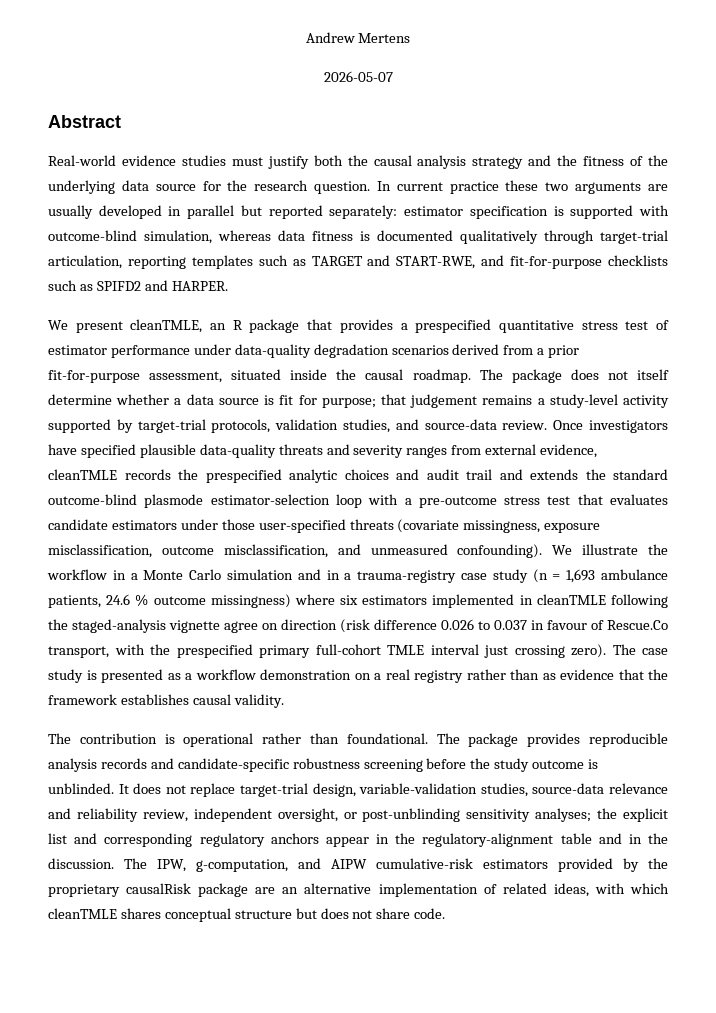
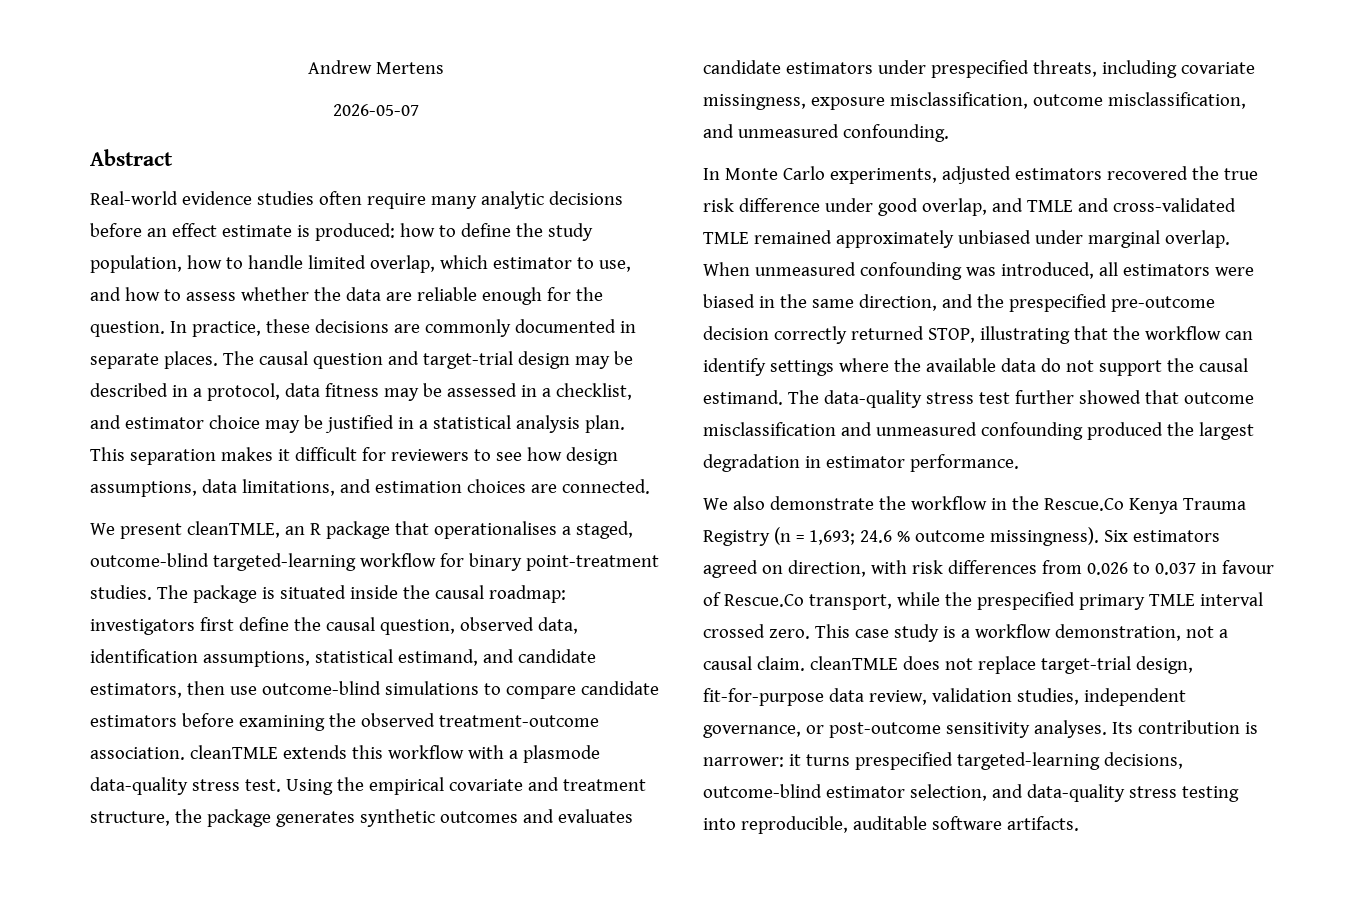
[231,155,669,169] [48,180,196,194] must justify both the causal analysis strategy and the fitness of the underlying data source -> [318,191,623,209] [90,223,593,241] [90,255,631,273] [90,287,542,305] often require many analytic decisions before an effect estimate is produced: how to define the study population, how to handle limited overlap, which estimator to use, and how to assess whether the data are reliable enough
[254,180,309,191] research -> (603, 294) none
[396,180,668,194] [48,205,670,219] [48,230,668,244] [48,255,668,269] [48,280,228,291] current practice these two arguments are usually developed in parallel but reported separately: estimator specification is supported with outcome-blind simulation, whereas data fitness is documented qualitatively through target-trial articulation, reporting templates such as TARGET and START-RWE, and fit-for-purpose checklists such as SPIFD2 and HARPER. -> [191,319,636,337] [90,351,633,369] [90,383,632,401] [90,415,625,433] [90,447,618,465] [90,479,650,497] practice, these decisions are commonly documented in separate places. The causal question and target-trial design may be described in a protocol, data fitness may be assessed in a checklist, and estimator choice may be justified in a statistical analysis plan. This separation makes it difficult for reviewers to see how design assumptions, data limitations, and estimation choices are connected.
[339,319,670,333] [48,344,580,358] [48,369,669,383] [48,394,670,408] [48,419,668,433] [48,444,598,458] [48,469,668,483] [48,494,668,508] [48,519,460,533] provides a prespecified quantitative stress test of estimator performance under data-quality degradation scenarios derived from a prior fit-for-purpose assessment, situated inside the causal roadmap. The package does not itself determine whether a data source is fit for purpose; that judgement remains a study-level activity supported by target-trial protocols, validation studies, and source-data review. Once investigators have specified plausible data-quality threats and severity ranges from external evidence, cleanTMLE records the prespecified analytic choices and audit trail and extends the standard outcome-blind plasmode estimator-selection loop with a pre-outcome stress test that evaluates candidate estimators under those user-specified threats (covariate -> [433,521,633,539] [90,553,659,571] [90,585,566,603] [90,617,578,635] [90,649,596,667] [90,681,659,699] [90,713,599,731] [90,745,600,763] [90,777,646,795] [90,809,633,827] [703,60,1255,78] operationalises a staged, outcome-blind targeted-learning workflow for binary point-treatment studies. The package is situated inside the causal roadmap: investigators first define the causal question, observed data, identification assumptions, statistical estimand, and candidate estimators, then use outcome-blind simulations to compare candidate estimators before examining the observed treatment-outcome association. cleanTMLE extends this workflow with a plasmode data-quality stress test. Using the empirical covariate and treatment structure, the package generates synthetic outcomes and evaluates candidate estimators under prespecified threats, including covariate
[457,544,668,558] [47,569,668,583] [48,594,668,608] [48,619,437,633] confounding). We illustrate the workflow in a Monte Carlo simulation and in a trauma-registry case study (n = 1,693 ambulance patients, 24.6 % outcome missingness) where six estimators implemented in cleanTMLE following the staged-analysis vignette agree on direction (risk difference -> [842,124,949,142] [703,166,1258,184] [703,198,1236,216] [703,230,1230,248] [703,262,1254,280] [703,294,1215,312] [703,326,1253,344] [703,358,1248,376] [703,390,1254,408] [703,422,1254,440] [703,454,1019,472] [703,496,1246,514] [703,527,1220,546] [703,560,1082,578] confounding. // In Monte Carlo experiments, adjusted estimators recovered the true risk difference under good overlap, and TMLE and cross-validated TMLE remained approximately unbiased under marginal overlap. When unmeasured confounding was introduced, all estimators were biased in the same direction, and the prespecified pre-outcome decision correctly returned STOP, illustrating that the workflow can identify settings where the available data do not support the causal estimand. The data-quality stress test further showed that outcome misclassification and unmeasured confounding produced the largest degradation in estimator performance. // We also demonstrate the workflow in the Rescue.Co Kenya Trauma Registry (n = 1,693; 24.6 % outcome missingness). Six estimators agreed on direction, with risk differences from
[114,644,145,655] with -> [896,592,940,606] while
[315,644,381,655] full-cohort -> (1145, 602) none
[484,644,668,658] [48,669,668,683] [48,694,284,708] [48,733,668,747] [48,758,599,772] [48,783,129,794] just crossing zero). The case study is presented as a workflow demonstration on a real registry rather than as evidence that the framework establishes causal validity. // The contribution is operational rather than foundational. The package provides reproducible analysis records and candidate-specific robustness screening before the study outcome is unblinded. It -> [703,624,1228,642] [703,656,898,671] crossed zero. This case study is a workflow demonstration, not a causal claim. cleanTMLE
[359,783,669,797] [48,808,668,822] [48,833,668,847] [48,858,668,872] [48,883,669,897] [48,908,446,922] variable-validation studies, source-data relevance and reliability review, independent oversight, or post-unblinding sensitivity analyses; the explicit list and corresponding regulatory anchors appear in the regulatory-alignment table and in the discussion. The IPW, g-computation, and AIPW cumulative-risk estimators provided by the proprietary causalRisk package are an alternative implementation of related ideas, with which cleanTMLE shares conceptual structure but does not share code. -> [703,688,1186,706] [703,720,1258,738] [703,752,1183,770] [703,784,1239,802] [703,816,1079,834] fit-for-purpose data review, validation studies, independent governance, or post-outcome sensitivity analyses. Its contribution is narrower: it turns prespecified targeted-learning decisions, outcome-blind estimator selection, and data-quality stress testing into reproducible, auditable software artifacts.

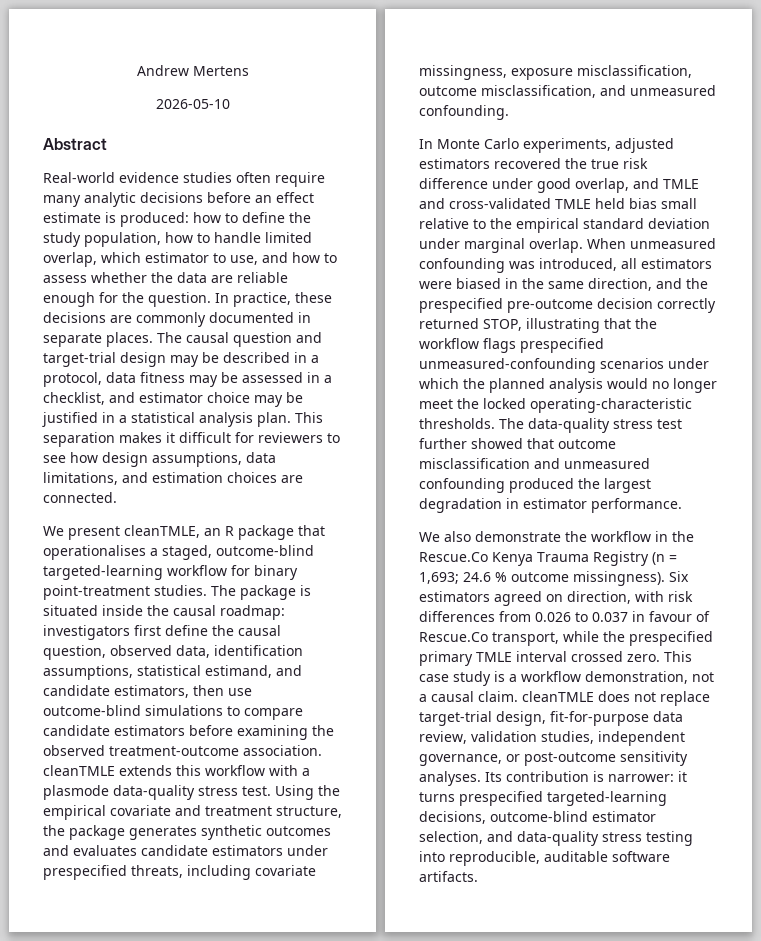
[332,104,419,116] 2026-05-07 -> [155,99,230,109] 2026-05-10
[753,230,1031,248] remained approximately unbiased -> [595,198,697,209] [419,218,710,233] held bias small relative to the empirical standard deviation
[1224,331,1253,340] [703,358,1248,376] [703,390,783,405] can identify settings where the available data do not support the causal estimand. -> [483,338,604,353] [419,358,709,373] [419,378,717,393] [419,398,692,413] [419,418,495,429] flags prespecified unmeasured-confounding scenarios under which the planned analysis would no longer meet the locked operating-characteristic thresholds.

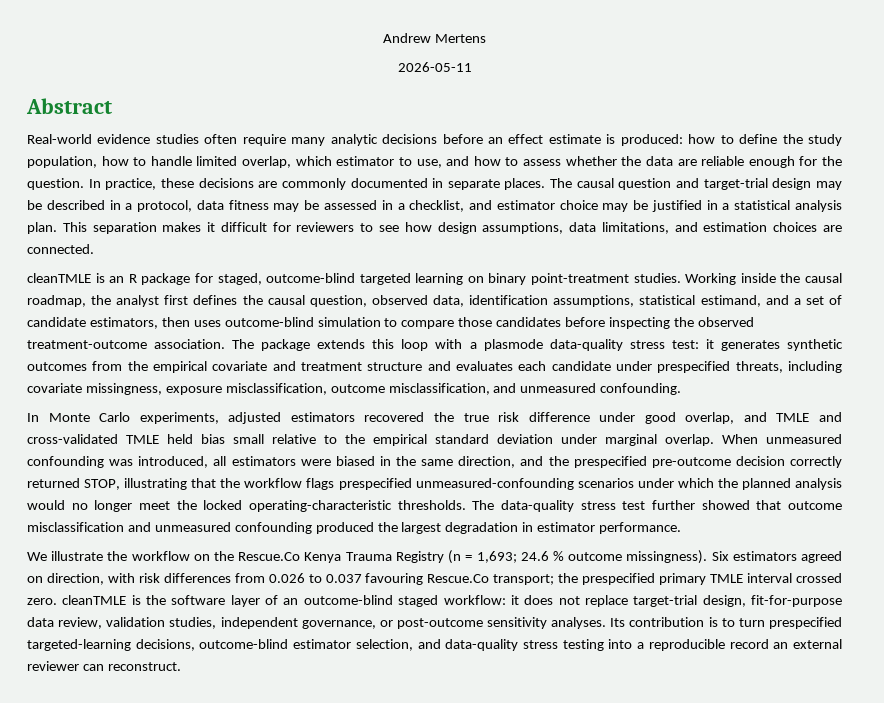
[155,99,230,109] 2026-05-10 -> [397,62,472,72] 2026-05-11
[43,525,325,540] [43,545,314,560] [43,565,298,580] [43,585,311,600] [43,605,285,620] [43,625,208,640] We present cleanTMLE, an R package that operationalises a staged, outcome-blind targeted-learning workflow for binary point-treatment studies. The package is situated inside the causal roadmap: investigators first define -> [27,273,843,285] [27,295,238,307] cleanTMLE is an R package for staged, outcome-blind targeted learning on binary point-treatment studies. Working inside the causal roadmap, the analyst first defines
[43,685,252,698] [43,705,303,720] [43,725,308,740] candidate estimators, then use outcome-blind simulations to compare candidate estimators before examining -> [793,295,843,305] [27,317,671,329] a set of candidate estimators, then uses outcome-blind simulation to compare those candidates before inspecting
[43,765,115,776] cleanTMLE -> [232,339,311,351] The package
[205,765,265,776] workflow -> [401,339,429,351] loop
[242,785,314,800] test. Using -> [671,339,844,351] [27,361,123,371] test: it generates synthetic outcomes from
[276,806,342,818] [43,825,331,840] [43,845,283,856] structure, the package generates synthetic outcomes and evaluates candidate estimators -> [367,361,611,371] structure and evaluates each candidate
[444,531,668,542] also demonstrate the workflow in -> [51,551,210,561] illustrate the workflow on
[632,611,710,622] [419,631,599,646] in favour of Rescue.Co transport, while -> [365,573,555,585] favouring Rescue.Co transport;
[664,651,692,662] [419,671,714,686] [419,691,594,702] This case study is a workflow demonstration, not a causal claim. cleanTMLE -> [62,595,519,607] cleanTMLE is the software layer of an outcome-blind staged workflow: it
[608,771,687,782] [419,792,455,802] narrower: it turns -> [721,618,765,627] to turn
[449,851,670,866] [419,871,478,882] reproducible, auditable software artifacts. -> [637,639,842,651] [27,661,181,671] a reproducible record an external reviewer can reconstruct.

